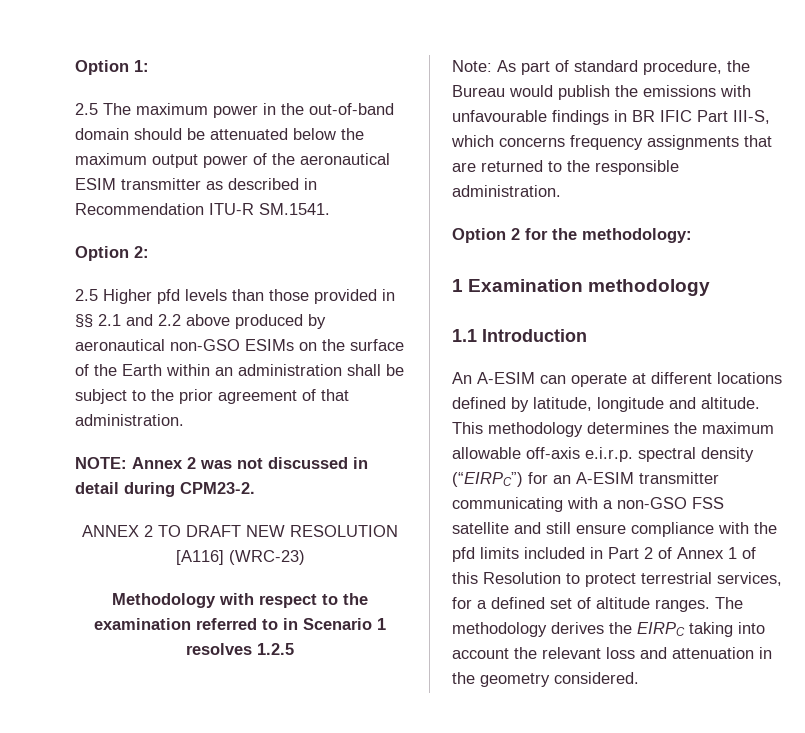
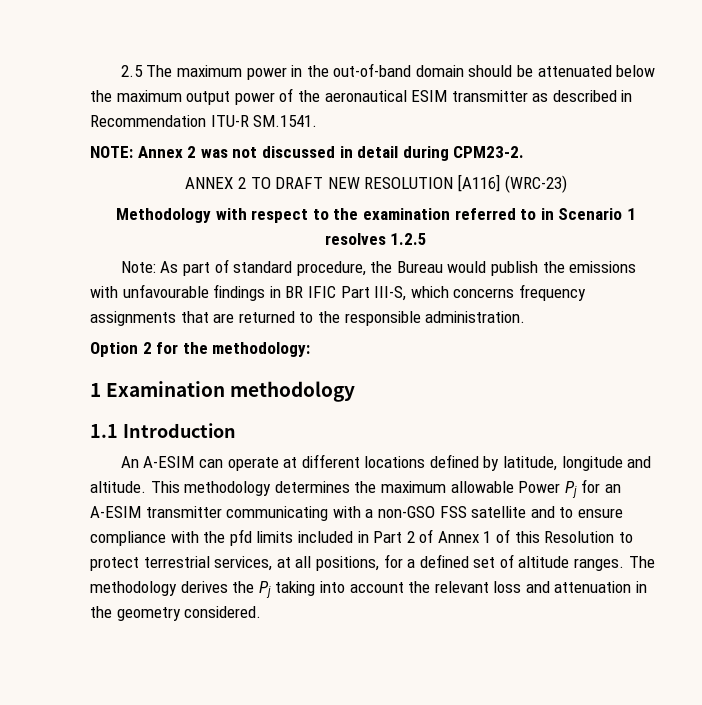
[75,60,149,75] Option 1: // -> (120, 71) none
[75,246,149,261] [75,289,395,304] [75,314,326,329] [75,339,404,351] [75,364,404,376] [75,389,349,404] [75,414,184,426] // Option 2: // 2.5 Higher pfd levels than those provided in §§ 2.1 and 2.2 above produced by aeronautical non-GSO ESIMs on the surface of the Earth within an administration shall be subject to the prior agreement of that administration. -> (318, 121) none
[526,447,754,462] [452,472,523,487] off-axis e.i.r.p. spectral density (“EIRPC”) -> [518,481,577,498] Power Pj
[546,522,571,534] still -> [559,507,574,518] to
(782, 579) none -> [276,556,379,571] at all positions,
[637,622,685,636] EIRPC -> [258,581,271,598] Pj

